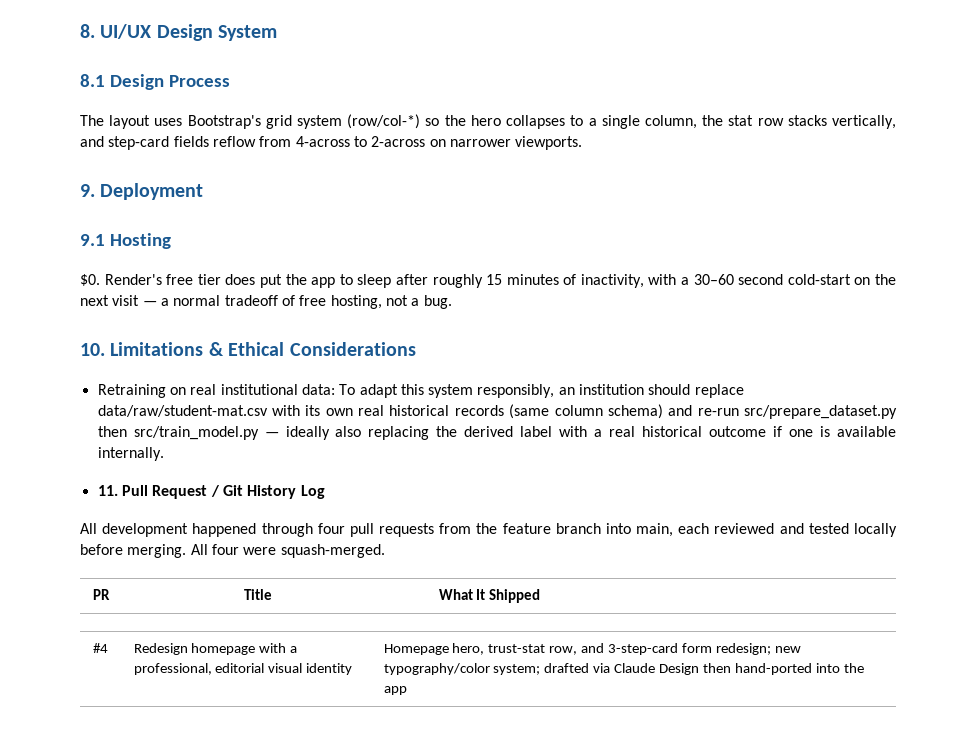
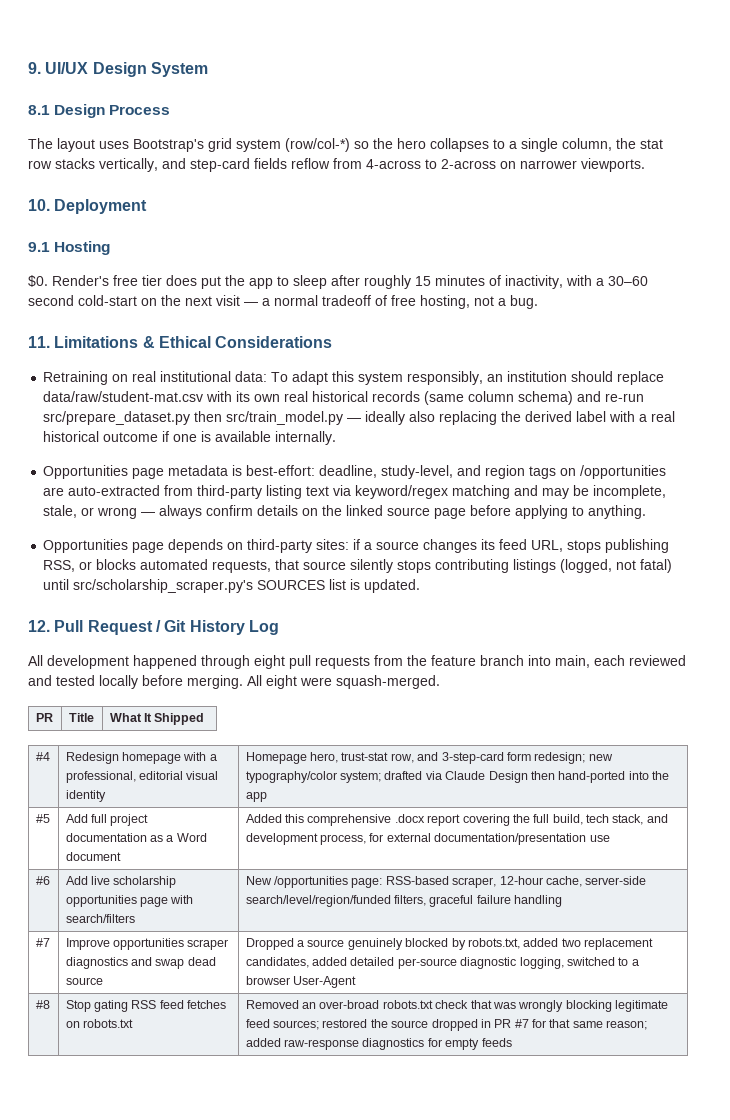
[80,24,95,38] 8. -> [28,62,41,74] 9.
[80,184,95,197] 9. -> [28,199,50,211] 10.
[80,343,105,356] 10. -> [28,336,50,348] 11.
[97,485,118,496] 11. -> [43,465,667,479] [43,485,667,499] [43,505,647,519] [43,539,670,553] [43,559,673,573] [43,579,421,593] [28,620,50,632] Opportunities page metadata is best-effort: deadline, study-level, and region tags on /opportunities are auto-extracted from third-party listing text via keyword/regex matching and may be incomplete, stale, or wrong — always confirm details on the linked source page before applying to anything. // Opportunities page depends on third-party sites: if a source changes its feed URL, stops publishing RSS, or blocks automated requests, that source silently stops contributing listings (logged, not fatal) until src/scholarship_scraper.py's SOURCES list is updated. // 12.
[317,523,345,534] four -> [254,655,285,669] eight
[211,544,239,555] four -> [266,675,297,689] eight
(407, 690) none -> [35,814,50,823] [65,814,149,826] [65,833,207,842] [65,852,121,861] [245,814,668,826] [245,833,610,845] [35,876,50,885] [65,876,177,888] [65,895,194,907] [65,914,135,923] [245,876,647,888] [245,895,563,907] [35,938,50,947] [65,938,229,950] [65,957,216,969] [65,977,103,985] [245,938,654,950] [245,957,639,969] [245,976,357,988] [35,1000,50,1009] [65,1000,227,1012] [65,1019,134,1028] [245,1000,669,1012] [245,1019,648,1031] [245,1038,512,1050] // #5 | Add full project documentation as a Word document | Added this comprehensive .docx report covering the full build, tech stack, and development process, for external documentation/presentation use // #6 | Add live scholarship opportunities page with search/filters | New /opportunities page: RSS-based scraper, 12-hour cache, server-side search/level/region/funded filters, graceful failure handling // #7 | Improve opportunities scraper diagnostics and swap dead source | Dropped a source genuinely blocked by robots.txt, added two replacement candidates, added detailed per-source diagnostic logging, switched to a browser User-Agent // #8 | Stop gating RSS feed fetches on robots.txt | Removed an over-broad robots.txt check that was wrongly blocking legitimate feed sources; restored the source dropped in PR #7 for that same reason; added raw-response diagnostics for empty feeds

